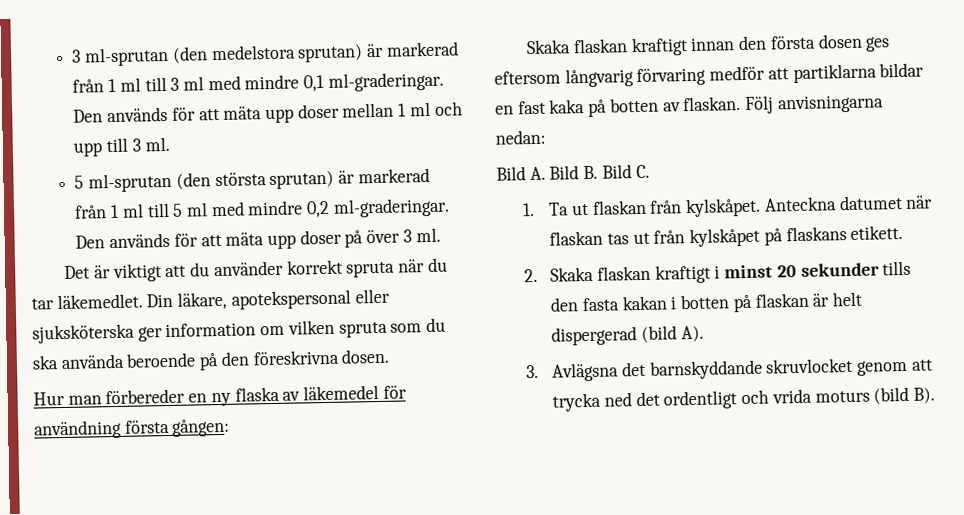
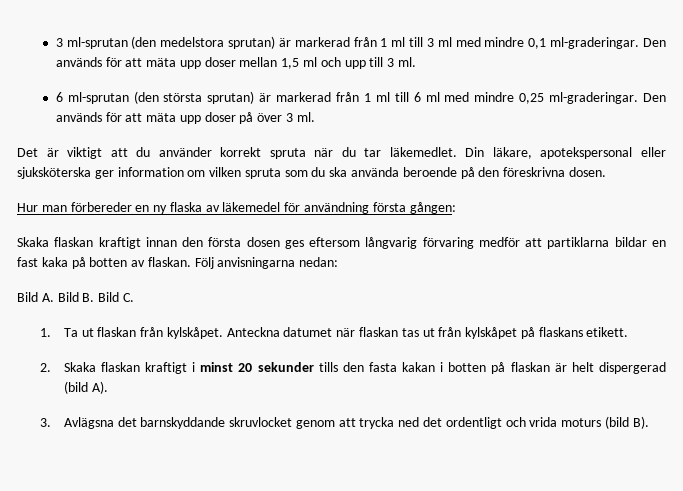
[398,103,407,117] 1 -> [281,58,300,69] 1,5
[74,175,85,189] 5 -> [55,92,63,102] 6
[172,200,331,218] 5 ml med mindre 0,2 -> [413,92,545,104] 6 ml med mindre 0,25

